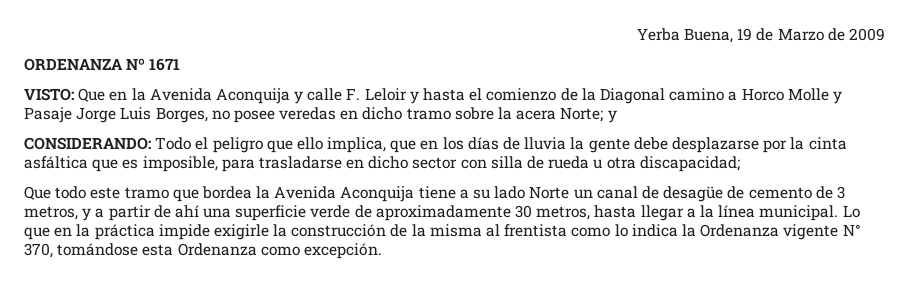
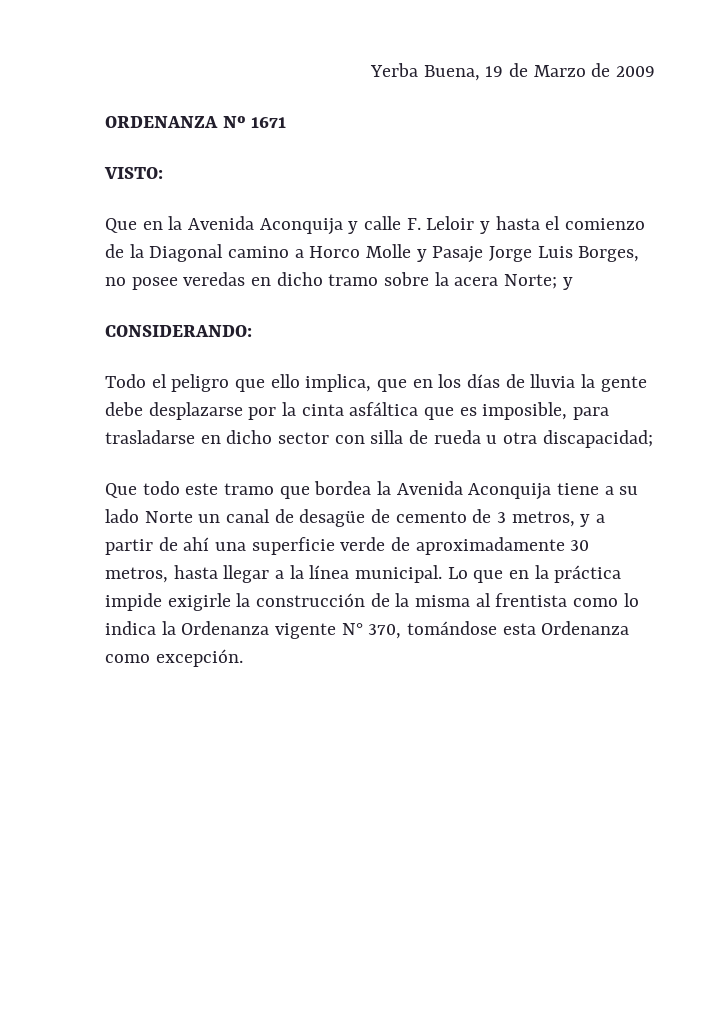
(74, 94) none -> (163, 173) //
(151, 143) none -> (252, 331) //

